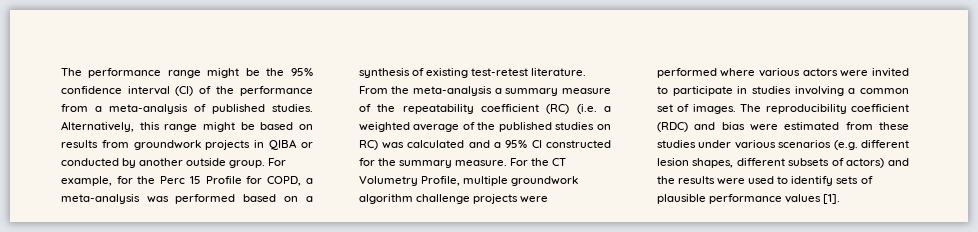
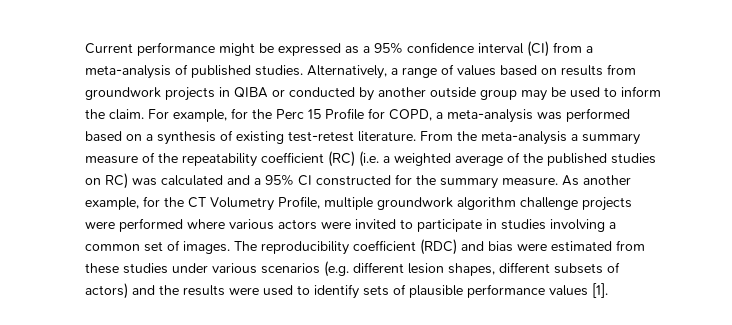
[60,68,285,78] The performance range might be the -> [85,42,371,56] Current performance might be expressed as a
[199,86,313,96] of the performance -> (550, 49) none
[139,122,255,132] this range might be -> [391,64,497,78] a range of values
[229,160,266,168] group. -> [480,86,662,101] [85,109,145,120] group may be used to inform the claim.
[510,158,529,166] For -> [562,175,632,186] [85,196,161,210] As another example, for

